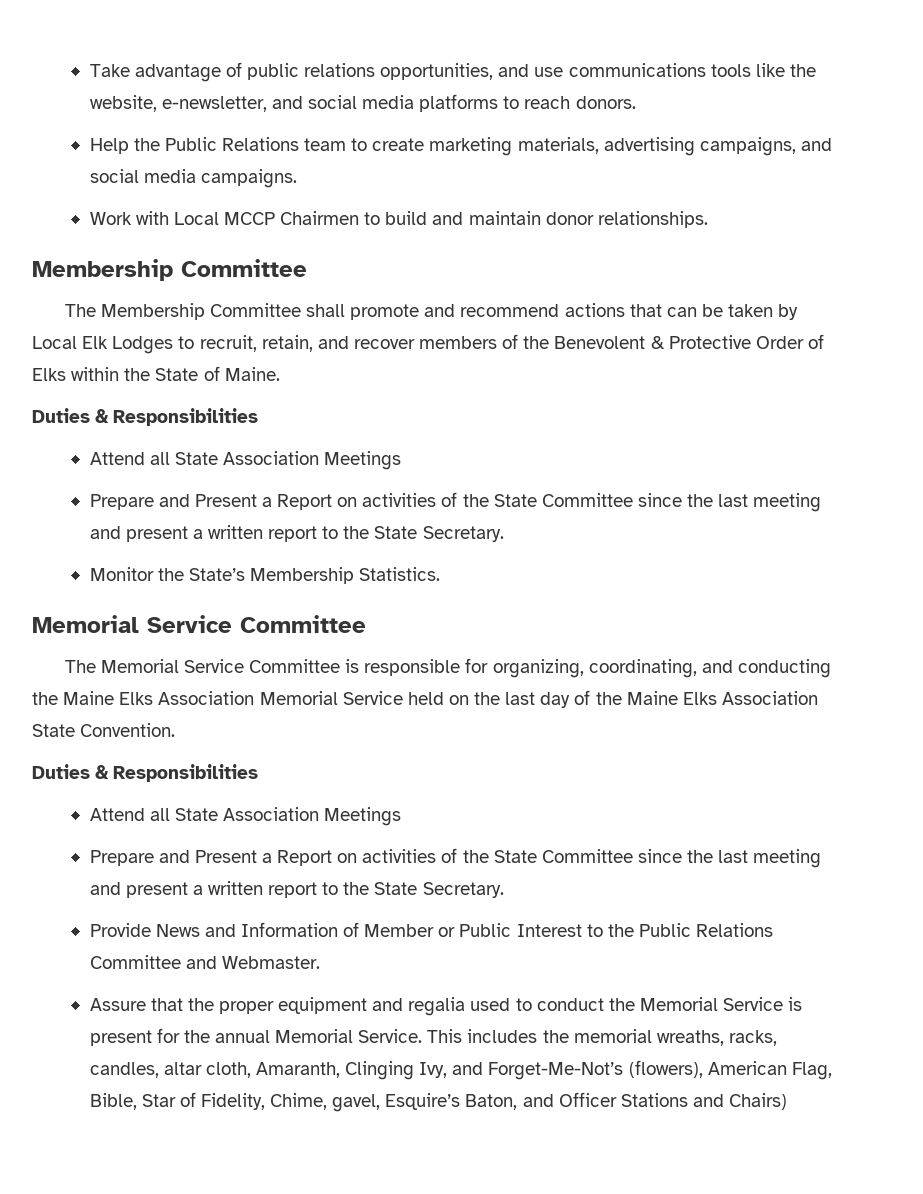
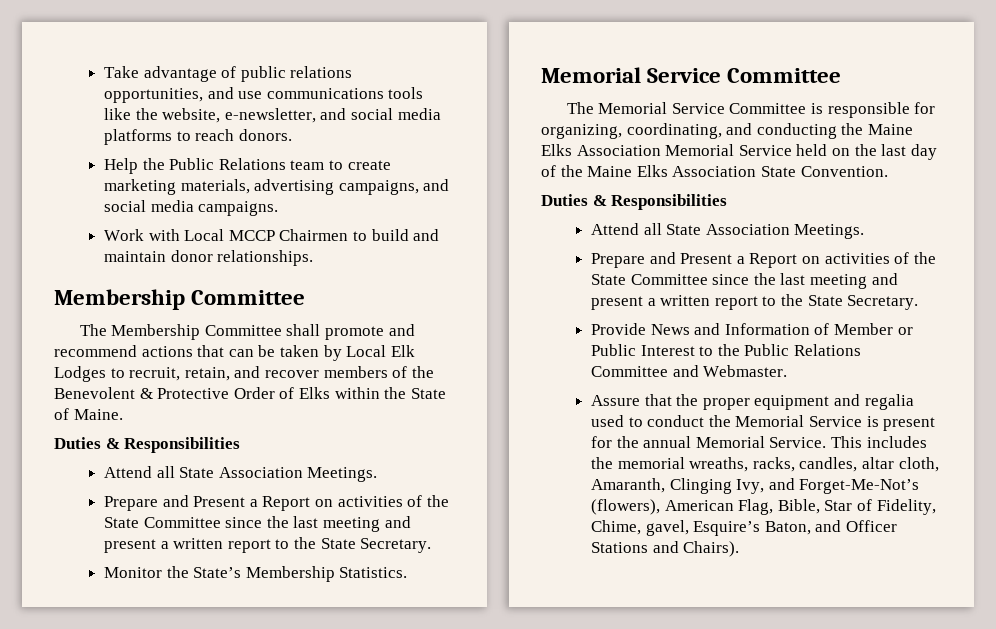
[324,451,402,470] Meetings -> [307,467,378,482] Meetings.
[324,807,402,826] Meetings -> [794,224,865,239] Meetings.
[729,1093,788,1110] Chairs) -> [683,541,740,557] Chairs).

